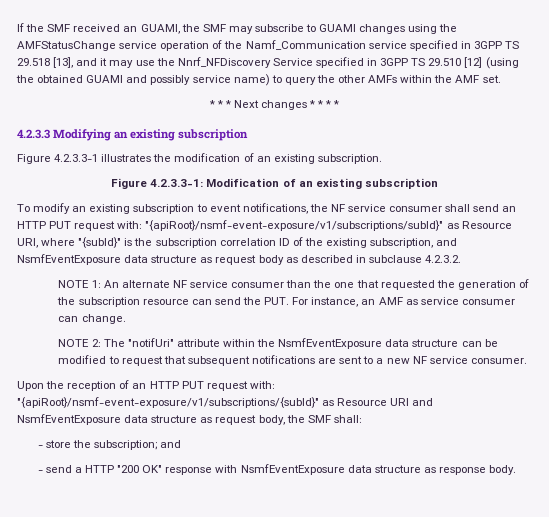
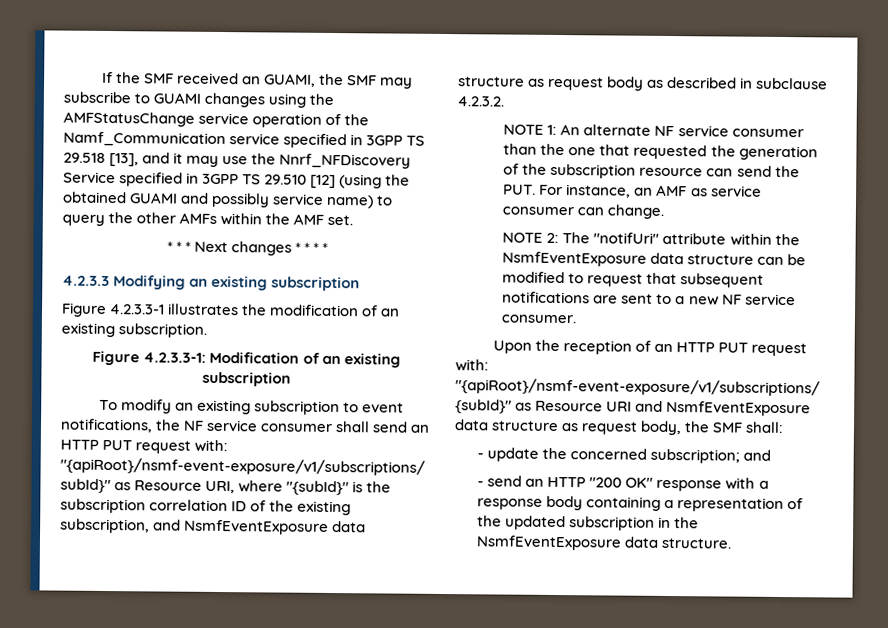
[45,440,91,448] store the -> [487,447,648,462] update the concerned
[74,467,82,473] a -> [525,478,545,487] an
[240,464,517,475] NsmfEventExposure data structure as response body. -> [758,480,769,489] [477,495,804,513] [477,515,700,531] [476,535,733,551] a response body containing a representation of the updated subscription in the NsmfEventExposure data structure.

